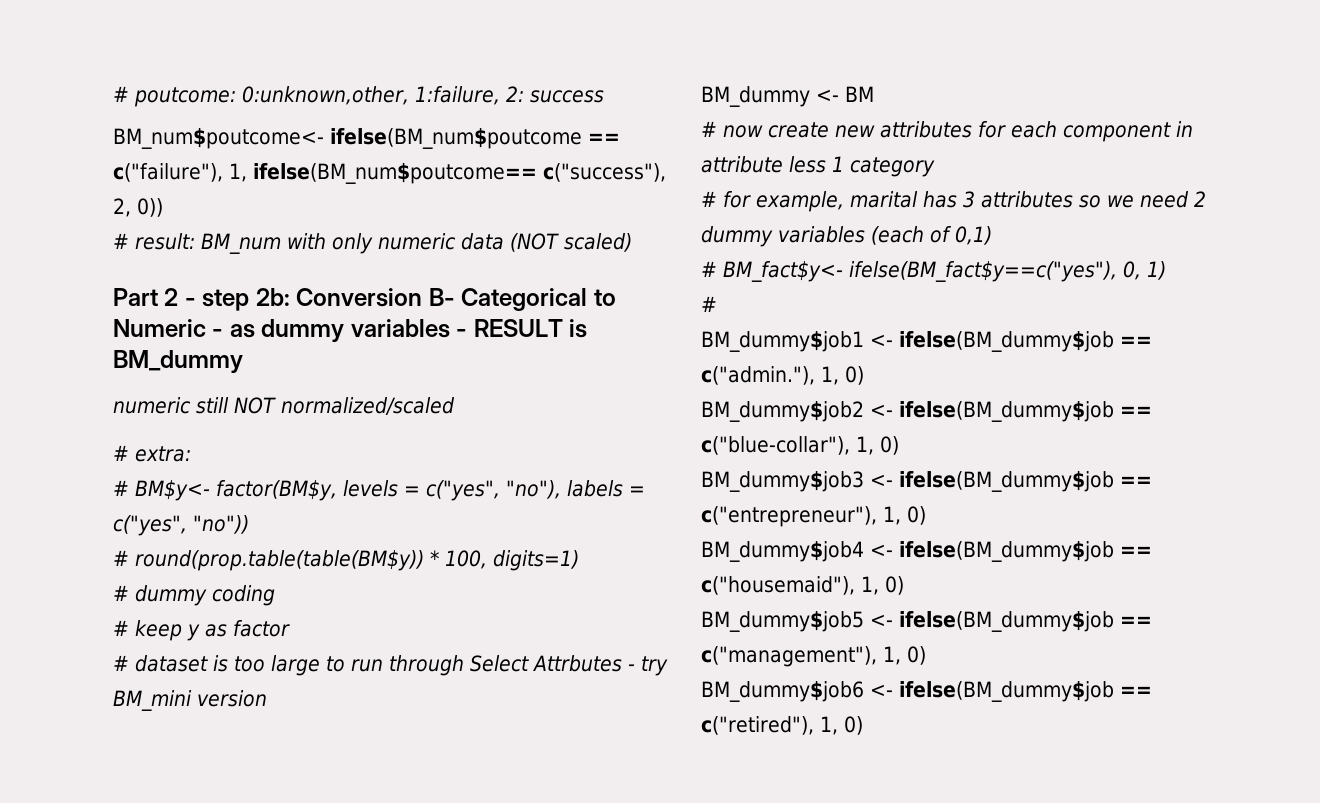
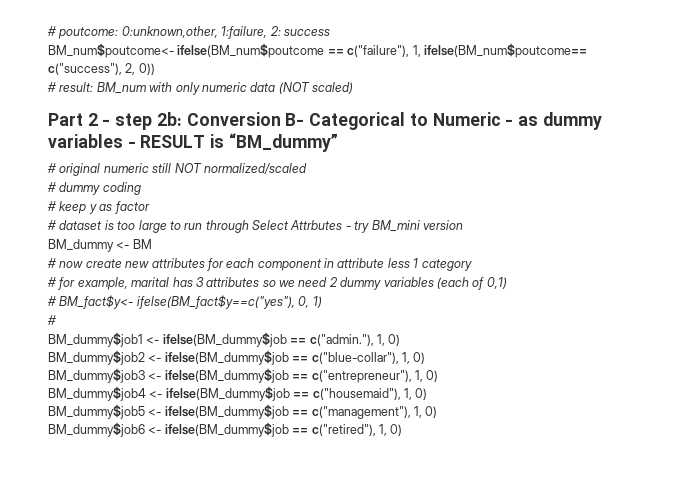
[113,350,243,373] BM_dummy // -> [228,133,338,152] [47,163,101,176] “BM_dummy” // # original
[113,445,191,462] [113,480,645,501] [113,515,249,536] [113,550,579,571] // # extra: // # BM$y<- factor(BM$y, levels = c("yes", "no"), labels = c("yes", "no")) // # round(prop.table(table(BM$y)) * 100, digits=1) -> (307, 168) none

